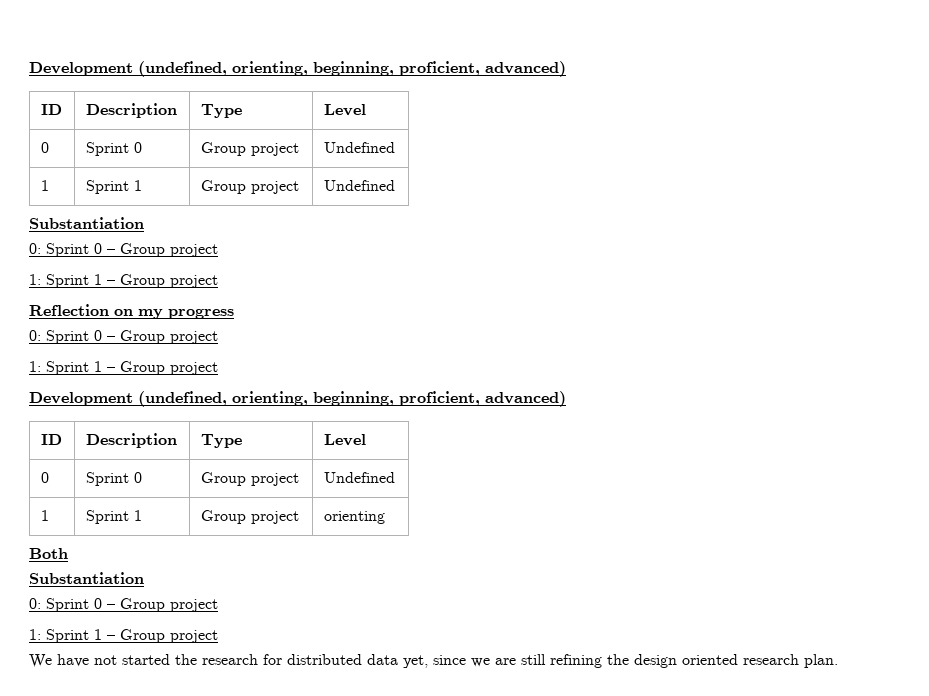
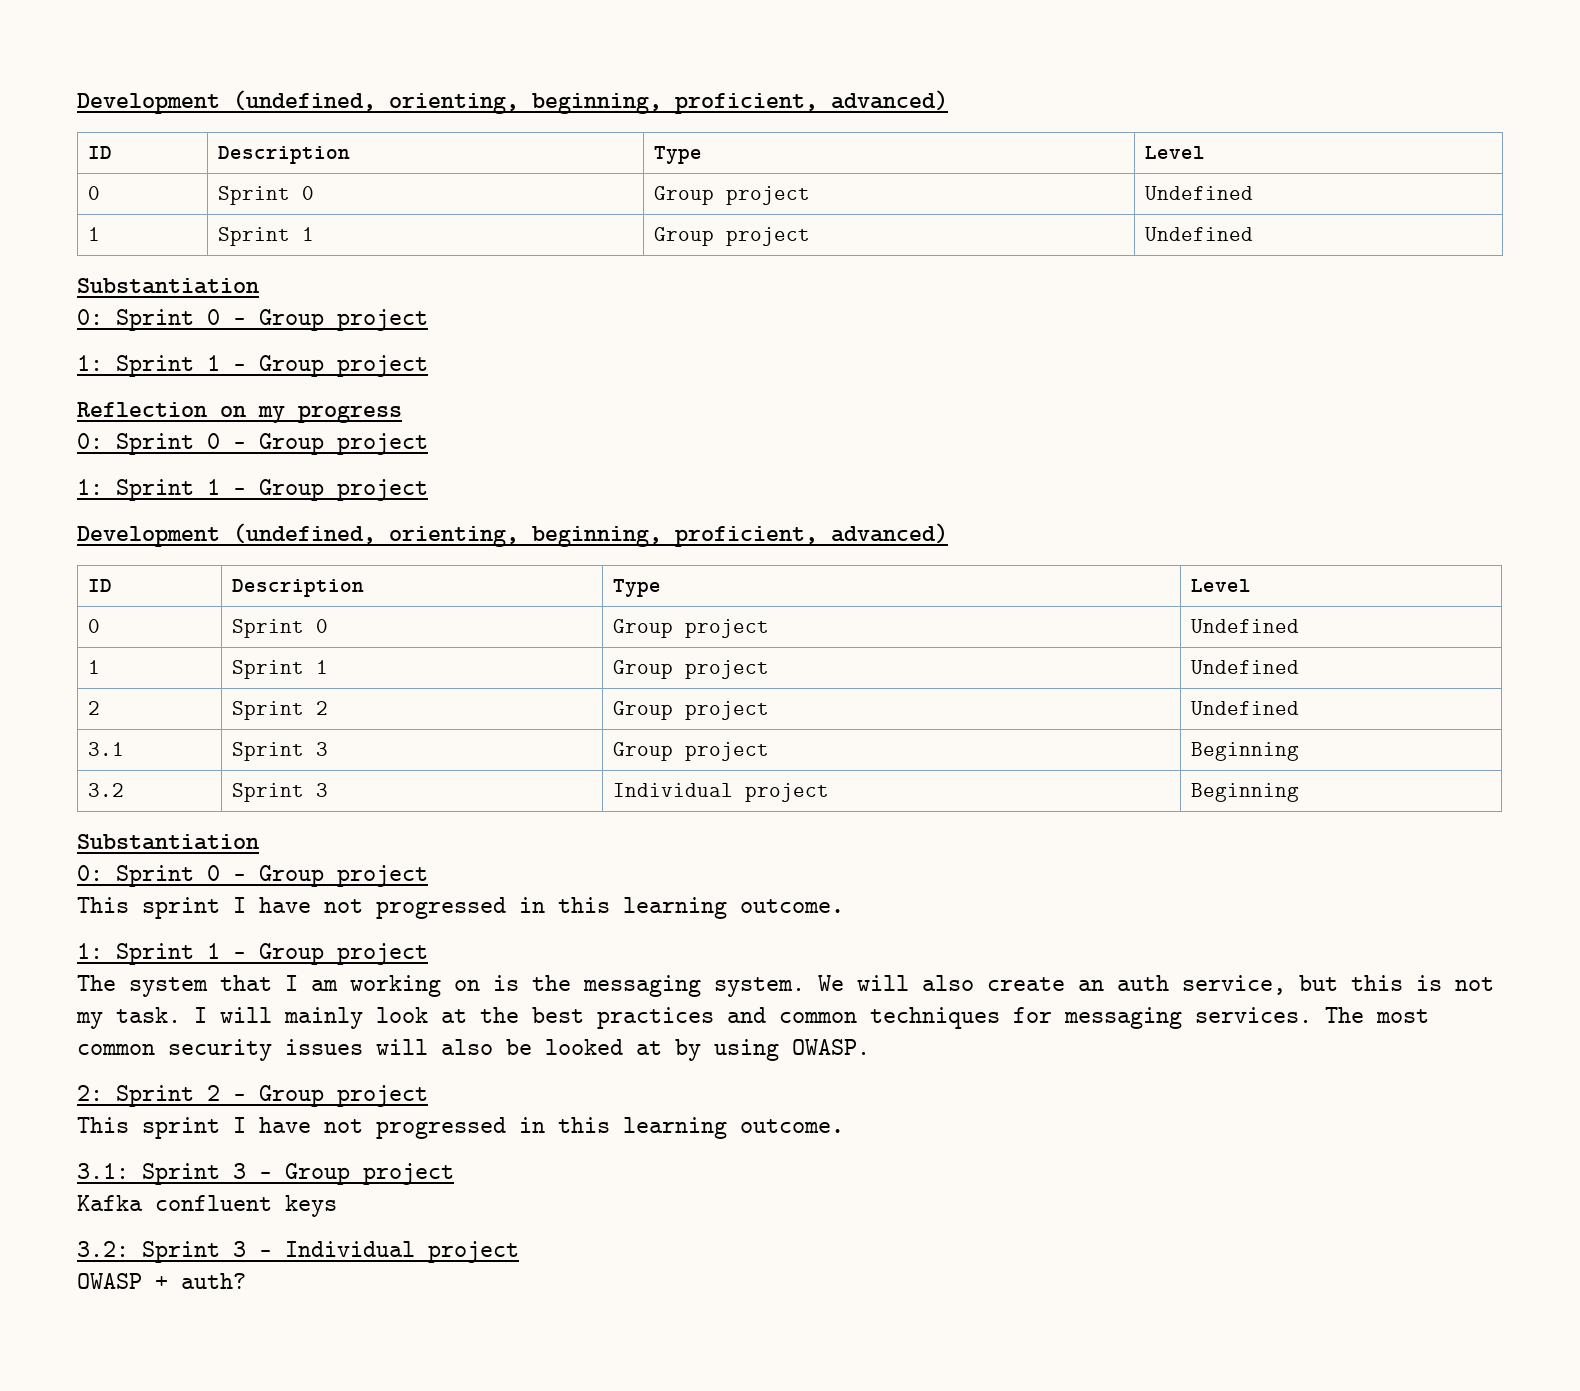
[323,511,385,524] [29,548,68,559] [29,572,144,584] [29,598,218,612] [29,629,218,643] [29,654,838,668] orienting // Both // Substantiation // 0: Sprint 0 – Group project // 1: Sprint 1 – Group project // We have not started the research for distributed data yet, since we are still refining the design oriented research plan. -> [1190,660,1299,674] [87,701,100,715] [231,701,328,720] [612,701,769,720] [1190,701,1299,715] [87,742,124,756] [231,742,328,761] [612,742,769,761] [1190,742,1299,761] [87,783,124,797] [231,783,328,802] [612,783,829,802] [1190,783,1299,802] [77,834,259,850] [77,865,428,887] [77,897,844,919] [77,943,428,965] [77,975,1494,997] [76,1007,1429,1029] [77,1039,870,1061] [77,1085,428,1107] [77,1117,844,1139] [77,1163,454,1185] [77,1195,337,1217] [77,1241,519,1263] [77,1273,246,1289] Undefined // 2 | Sprint 2 | Group project | Undefined // 3.1 | Sprint 3 | Group project | Beginning // 3.2 | Sprint 3 | Individual project | Beginning // Substantiation // 0: Sprint 0 – Group project // This sprint I have not progressed in this learning outcome. // 1: Sprint 1 – Group project // The system that I am working on is the messaging system. We will also create an auth service, but this is not my task. I will mainly look at the best practices and common techniques for messaging services. The most common security issues will also be looked at by using OWASP. // 2: Sprint 2 – Group project // This sprint I have not progressed in this learning outcome. // 3.1: Sprint 3 – Group project // Kafka confluent keys // 3.2: Sprint 3 – Individual project // OWASP + auth?

